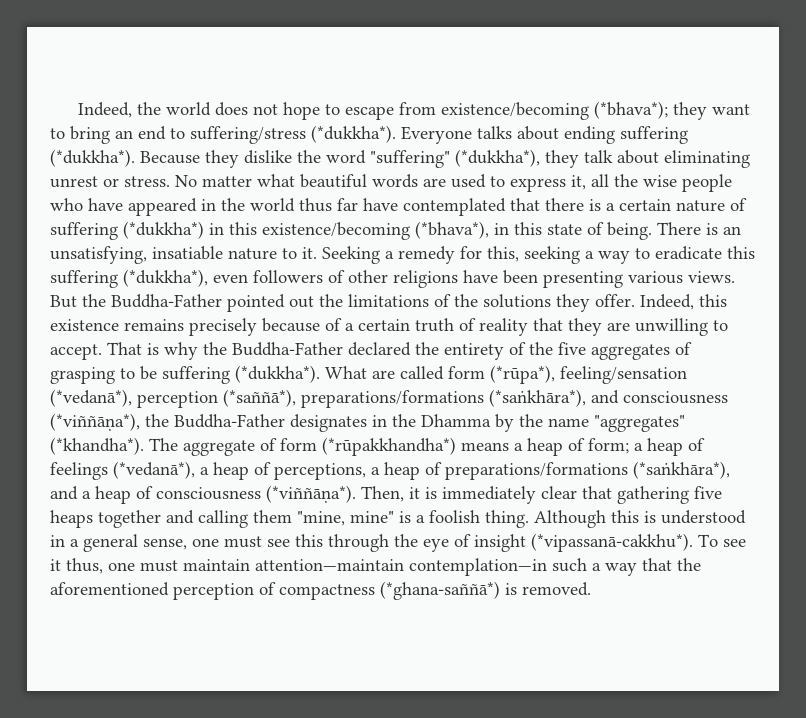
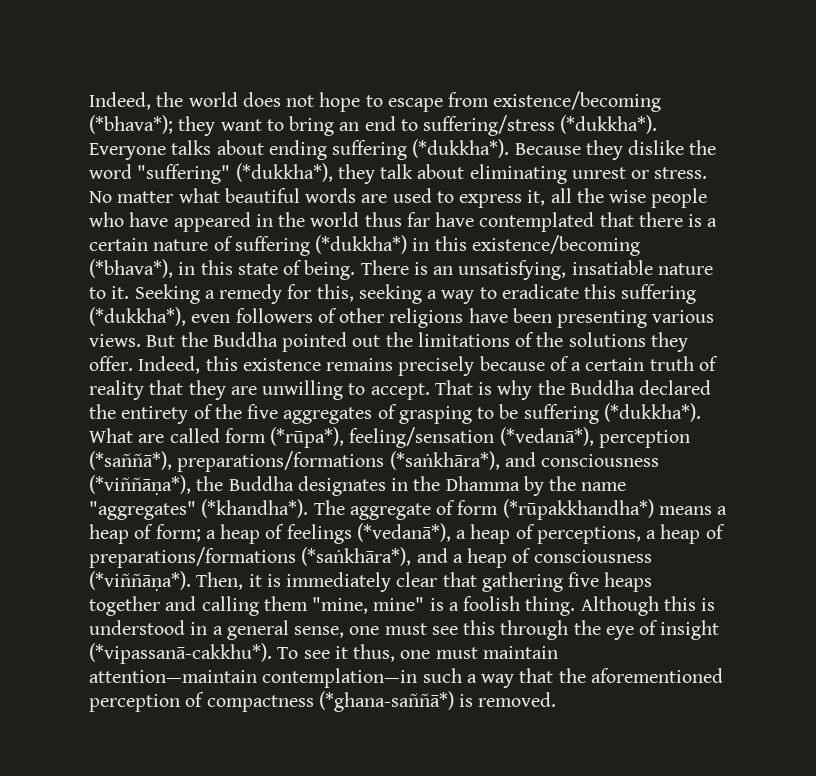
[111,294,222,308] Buddha-Father -> [212,332,278,347] Buddha
[232,342,343,356] Buddha-Father -> [569,380,635,395] Buddha
[174,414,285,428] Buddha-Father -> [228,476,294,491] Buddha

